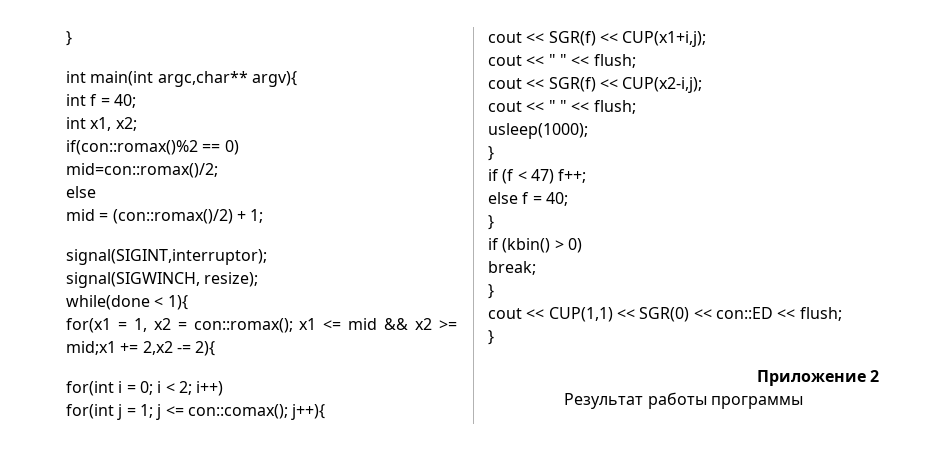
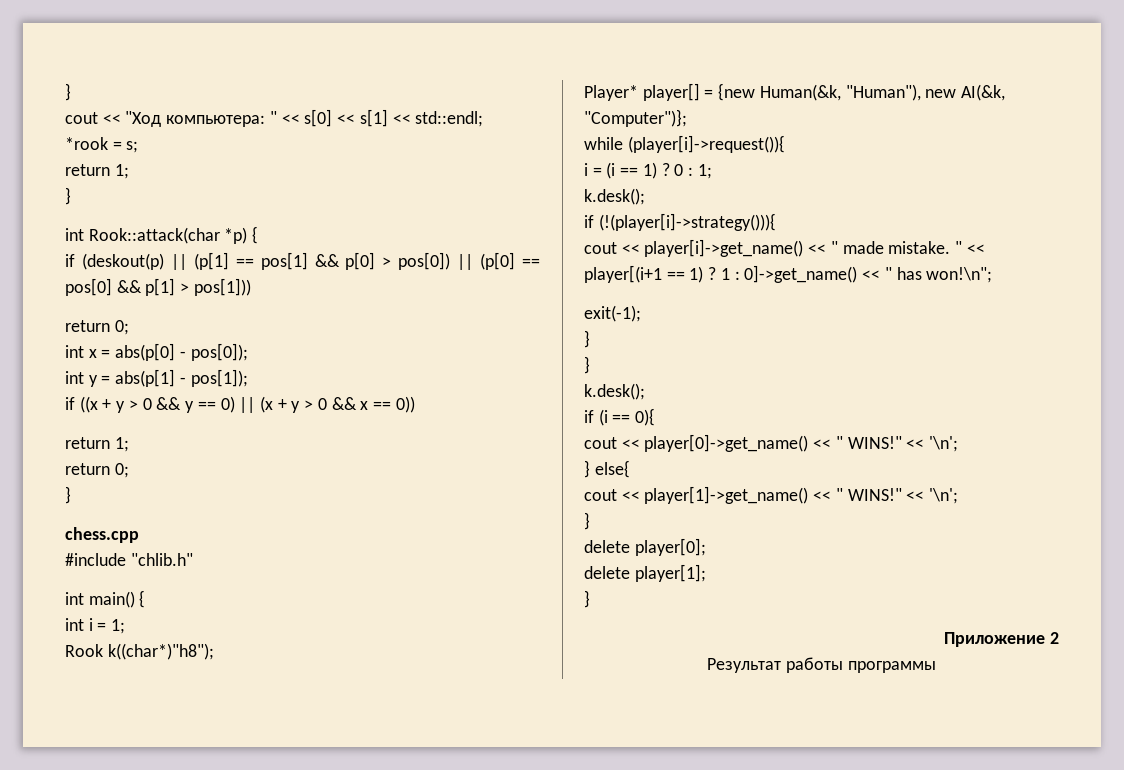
[66,31,72,46] [66,71,297,87] [66,94,136,108] [66,117,137,131] [66,140,239,155] [66,163,218,178] [66,186,96,198] [66,209,264,224] [66,249,267,265] [66,272,259,288] [66,295,188,310] [66,318,458,333] [66,341,216,356] [66,381,224,396] [66,404,326,420] [488,31,707,47] [488,54,636,68] [488,77,703,93] [488,100,636,114] [488,123,588,139] [488,146,494,161] [488,169,587,184] [488,192,568,206] [488,215,494,230] [488,238,582,253] [488,261,536,275] [488,284,494,299] [488,307,842,322] } // int main(int argc,char** argv){ // int f = 40; // int x1, x2; // if(con::romax()%2 == 0) // mid=con::romax()/2; // else // mid = (con::romax()/2) + 1; // signal(SIGINT,interruptor); // signal(SIGWINCH, resize); // while(done < 1){ // for(x1 = 1, x2 = con::romax(); x1 <= mid && x2 >= mid;x1 += 2,x2 -= 2){ // for(int i = 0; i < 2; i++) // for(int j = 1; j <= con::comax(); j++){ // cout << SGR(f) << CUP(x1+i,j); // cout << " " << flush; // cout << SGR(f) << CUP(x2-i,j); // cout << " " << flush; // usleep(1000); // } // if (f < 47) f++; // else f = 40; // } // if (kbin() > 0) // break; // } // cout << CUP(1,1) << SGR(0) << con::ED << flush; -> [65,83,71,101] [65,109,484,127] [65,137,139,153] [65,164,129,179] [65,187,71,205] [65,226,259,244] [65,252,541,270] [65,278,251,296] [65,320,129,335] [65,343,248,361] [65,369,248,387] [65,396,415,413] [65,437,129,452] [65,463,129,478] [65,486,71,504] [65,527,139,543] [65,553,193,566] [65,590,146,608] [65,618,126,634] [65,643,214,660] [584,83,1006,101] [584,109,687,127] [584,135,785,153] [584,162,712,179] [584,188,645,205] [584,213,776,231] [584,239,985,257] [584,265,993,283] [584,305,641,322] [584,330,590,348] [584,356,590,374] [584,383,645,400] [584,408,656,426] [584,434,959,452] [584,460,630,478] [584,486,959,504] [584,512,590,530] [584,538,706,556] [584,564,706,582] } // cout << "Ход компьютера: " << s[0] << s[1] << std::endl; // *rook = s; // return 1; // } // int Rook::attack(char *p) { // if (deskout(p) || (p[1] == pos[1] && p[0] > pos[0]) || (p[0] == pos[0] && p[1] > pos[1])) // return 0; // int x = abs(p[0] - pos[0]); // int y = abs(p[1] - pos[1]); // if ((x + y > 0 && y == 0) || (x + y > 0 && x == 0)) // return 1; // return 0; // } // chess.cpp // #include "chlib.h" // int main() { // int i = 1; // Rook k((char*)"h8"); // Player* player[] = {new Human(&k, "Human"), new AI(&k, "Computer")}; // while (player[i]->request()){ // i = (i == 1) ? 0 : 1; // k.desk(); // if (!(player[i]->strategy())){ // cout << player[i]->get_name() << " made mistake. " << player[(i+1 == 1) ? 1 : 0]->get_name() << " has won!\n"; // exit(-1); // } // } // k.desk(); // if (i == 0){ // cout << player[0]->get_name() << " WINS!" << '\n'; // } else{ // cout << player[1]->get_name() << " WINS!" << '\n'; // } // delete player[0]; // delete player[1];

